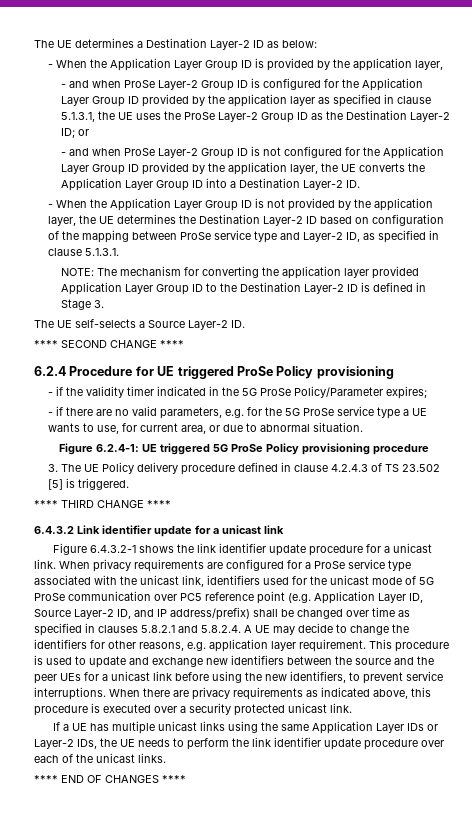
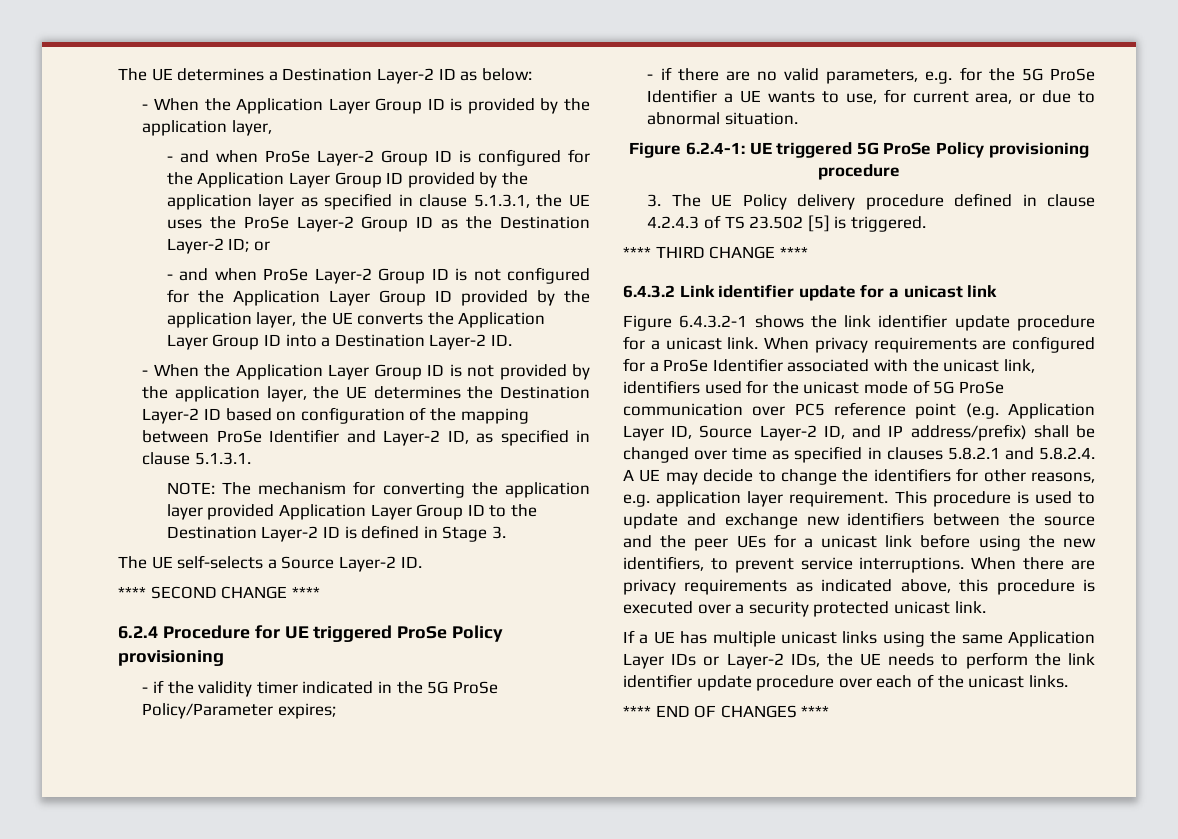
[213,230,277,243] service type -> [269,429,340,443] Identifier
[336,406,400,419] service type -> [647,89,718,103] Identifier
[348,559,411,572] service type -> [712,358,783,372] Identifier

